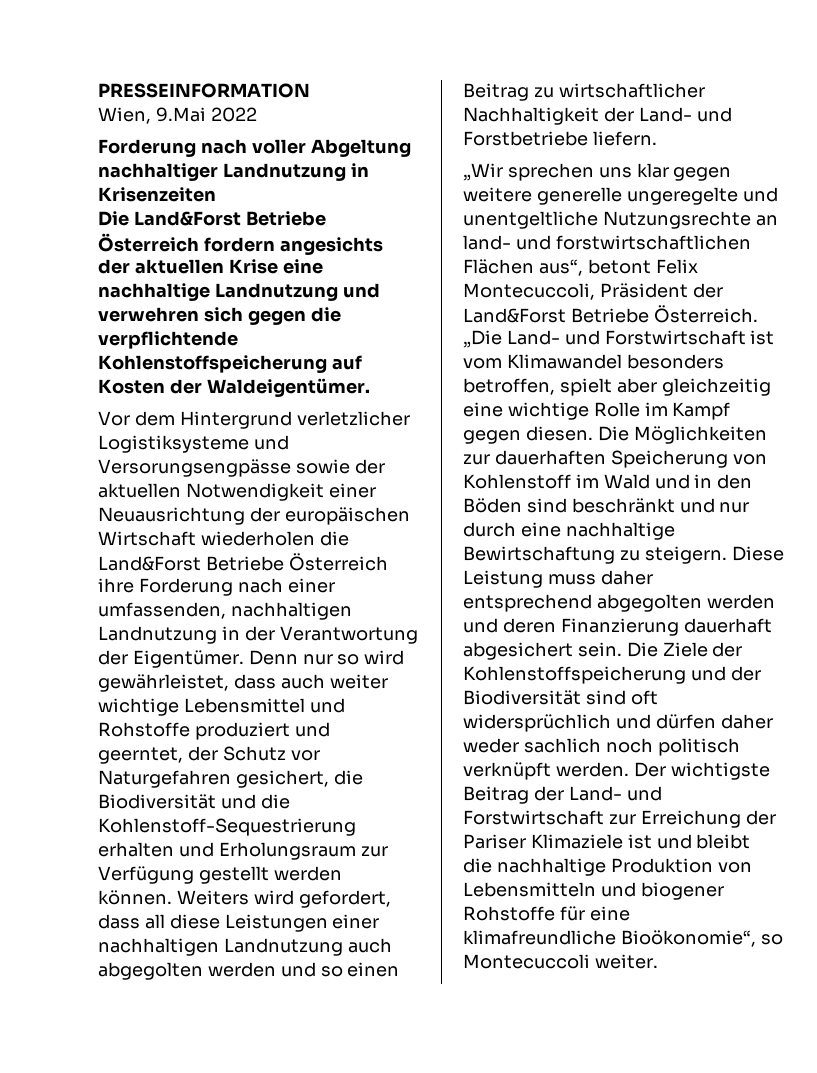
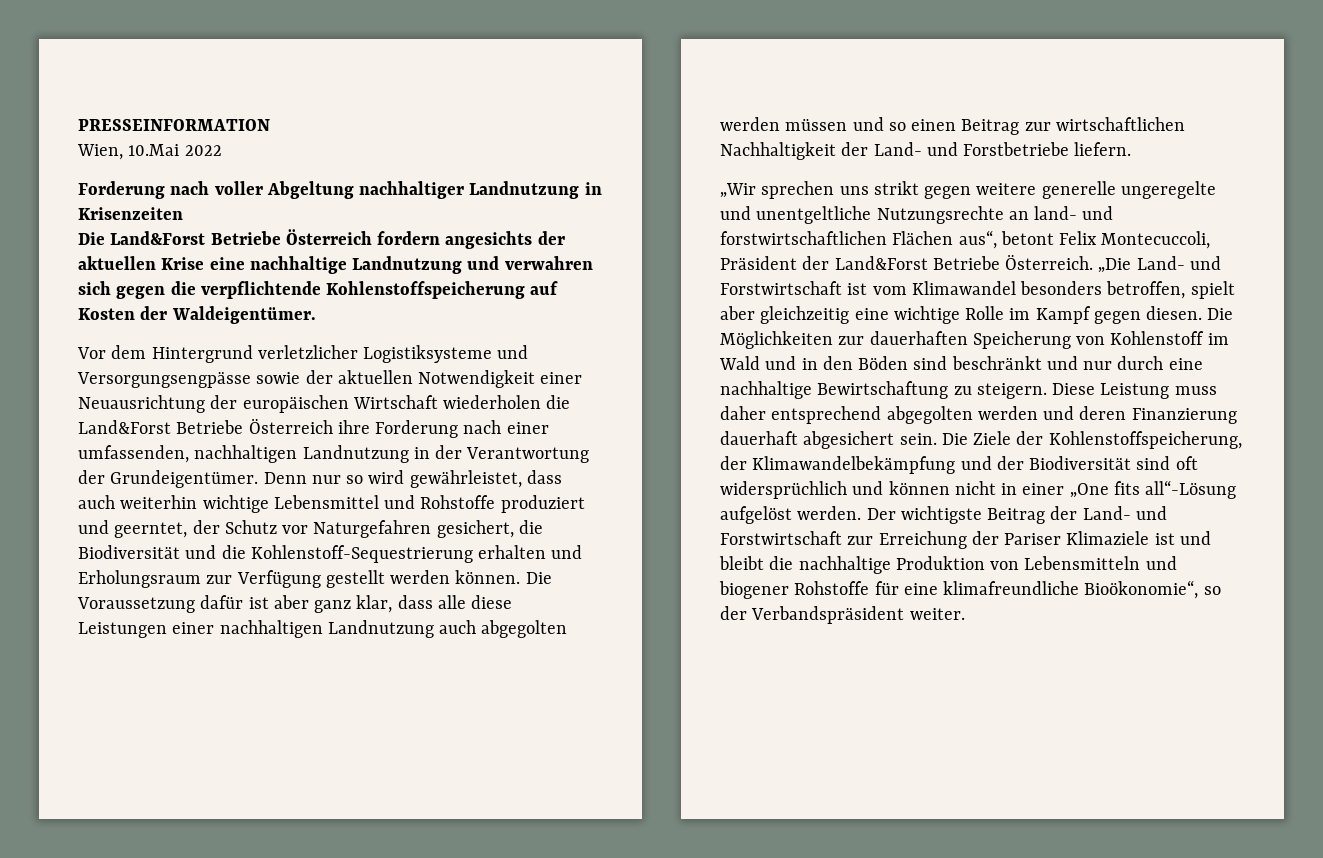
[155,107,206,122] 9.Mai -> [128,144,180,156] 10.Mai
[98,307,199,322] verwehren -> [504,256,593,270] verwahren
[98,459,291,477] Versorungsengpässe -> [77,371,251,388] Versorgungsengpässe
[132,650,244,668] Eigentümer. -> [110,470,259,488] Grundeigentümer.
[329,674,388,689] weiter -> [120,495,198,509] weiterhin
[176,890,391,908] [98,914,165,929] Weiters wird gefordert, dass all -> [525,572,552,584] [77,595,466,613] Die Voraussetzung dafür ist aber ganz klar, dass alle
(276, 969) none -> [785,118,848,131] müssen
[533,83,705,98] zu wirtschaftlicher -> [1024,117,1185,131] zur wirtschaftlichen
[636,163,669,178] klar -> [873,181,919,195] strikt
[463,666,686,684] Kohlenstoffspeicherung -> [1048,431,1242,449] [720,456,956,474] Kohlenstoffspeicherung, der Klimawandelbekämpfung
[655,714,773,729] [463,738,740,756] [463,762,551,780] dürfen daher weder sachlich noch politisch verknüpft -> [888,480,1237,499] [720,506,792,524] können nicht in einer „One fits all“-Lösung aufgelöst
[463,954,590,969] Montecuccoli -> [720,606,905,624] der Verbandspräsident

